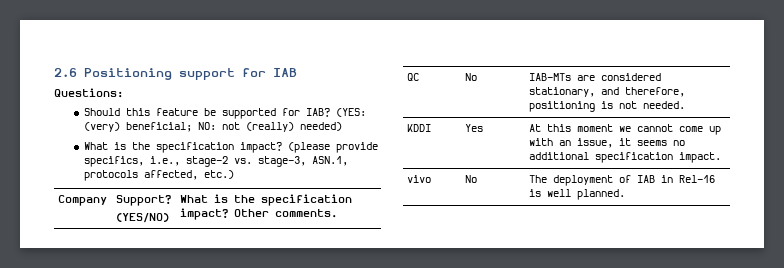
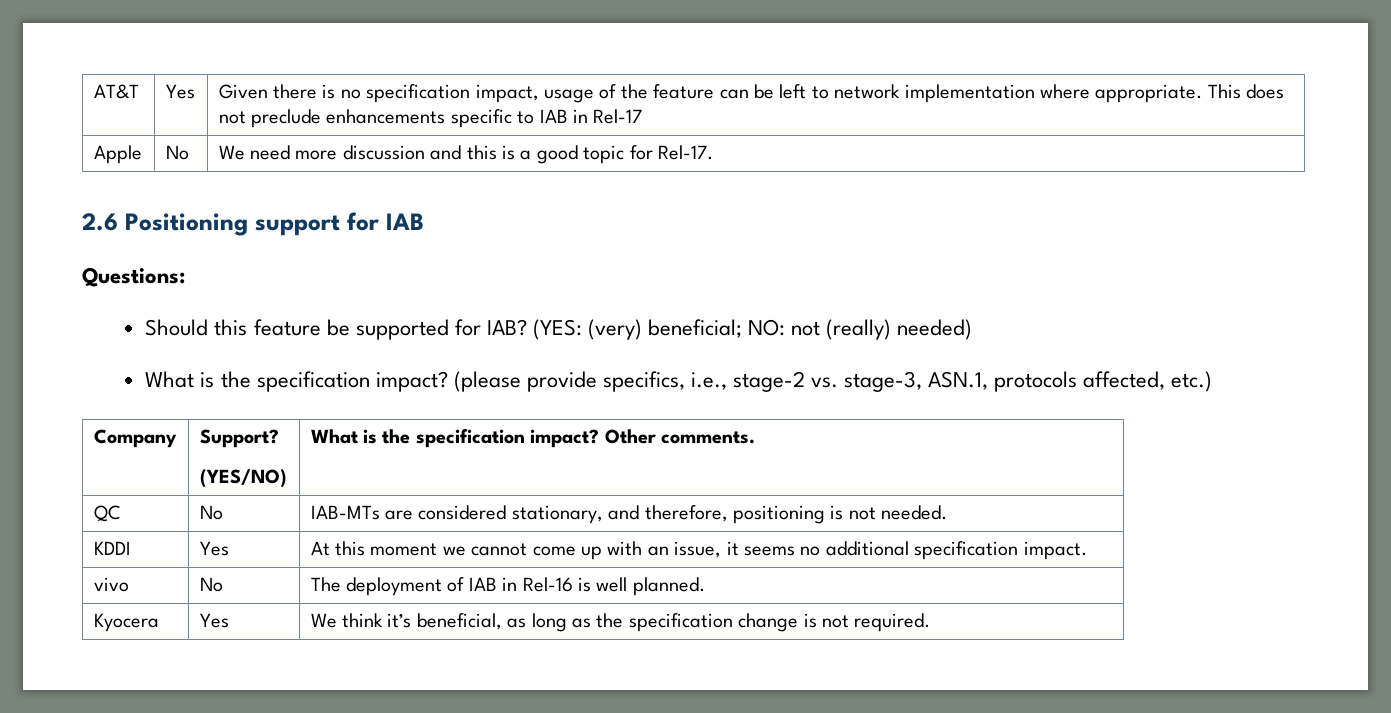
(54, 72) none -> [93,84,139,99] [165,84,195,99] [218,84,1285,103] [218,109,643,128] [93,145,142,164] [165,145,189,160] [218,145,713,164] AT&T | Yes | Given there is no specification impact, usage of the feature can be left to network implementation where appropriate. This does not preclude enhancements specific to IAB in Rel-17 // Apple | No | We need more discussion and this is a good topic for Rel-17. //
(626, 194) none -> [93,613,159,632] [199,613,229,628] [310,613,931,632] // Kyocera | Yes | We think it’s beneficial, as long as the specification change is not required.

